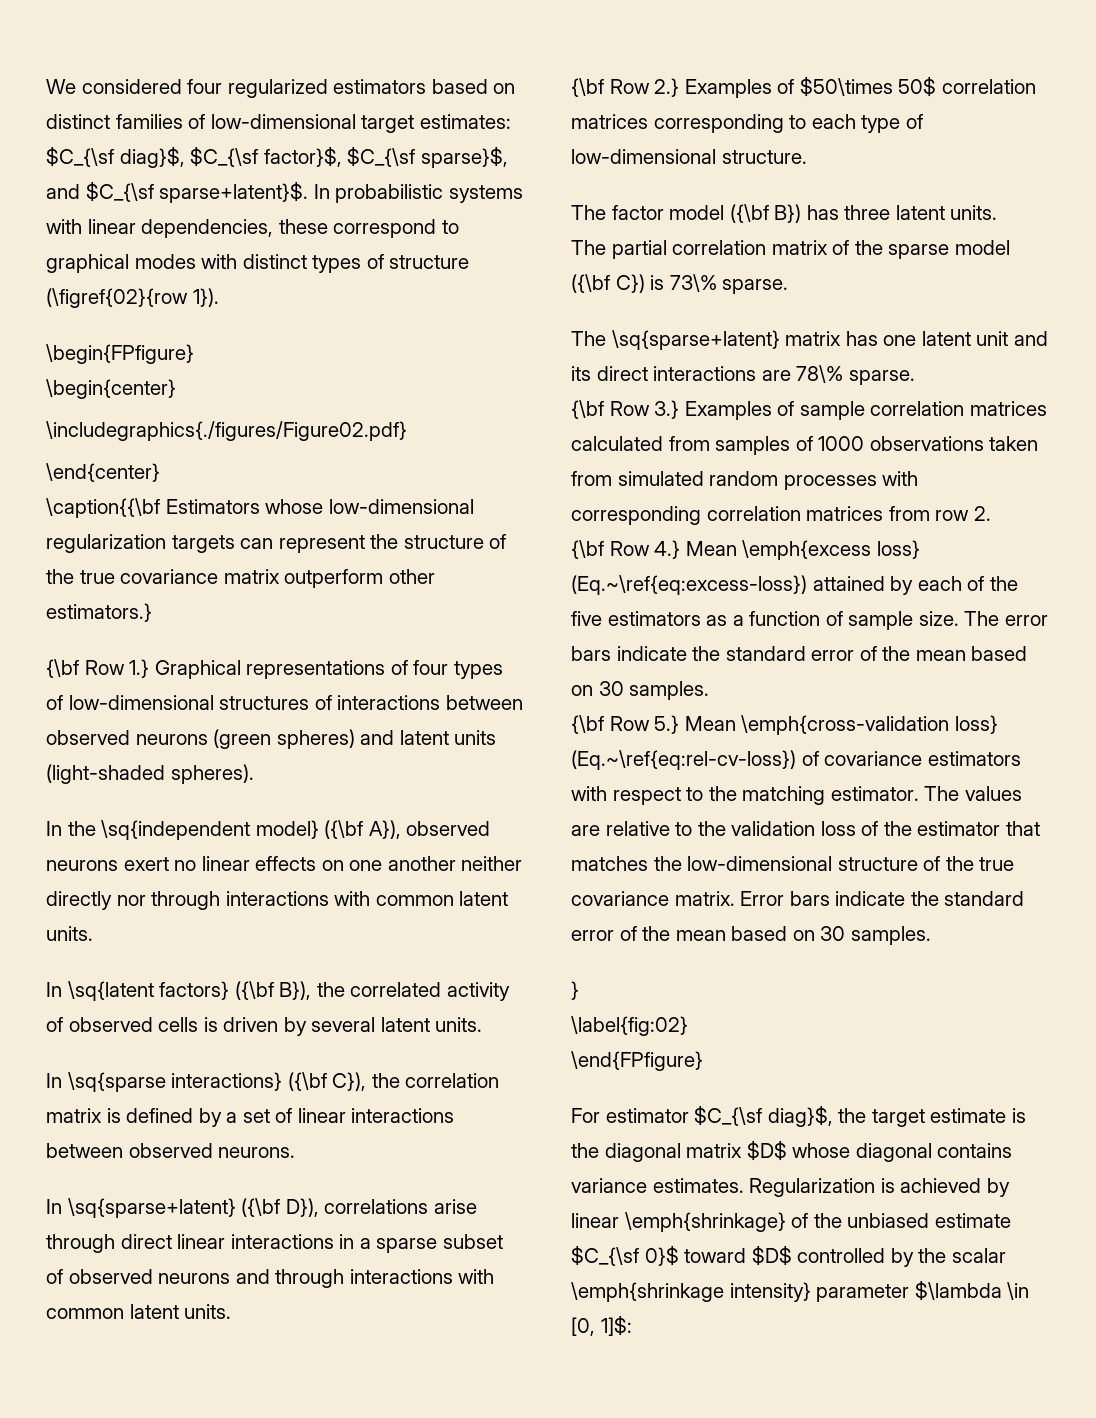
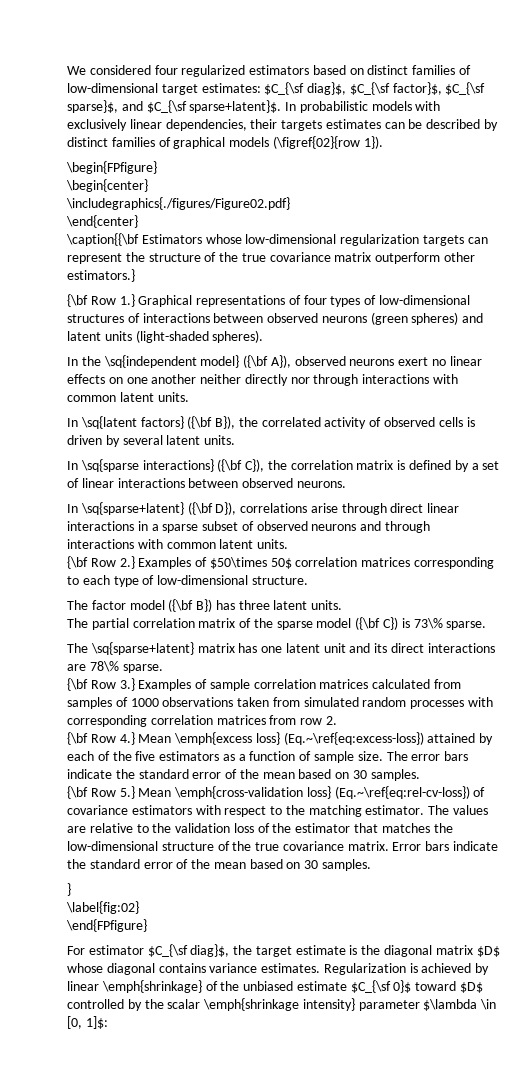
[448,185,523,203] [46,219,459,238] [46,254,470,273] systems with linear dependencies, these correspond to graphical modes with distinct types of structure -> [371,101,441,111] [67,119,499,131] [67,137,270,149] models with exclusively linear dependencies, their targets estimates can be described by distinct families of graphical models

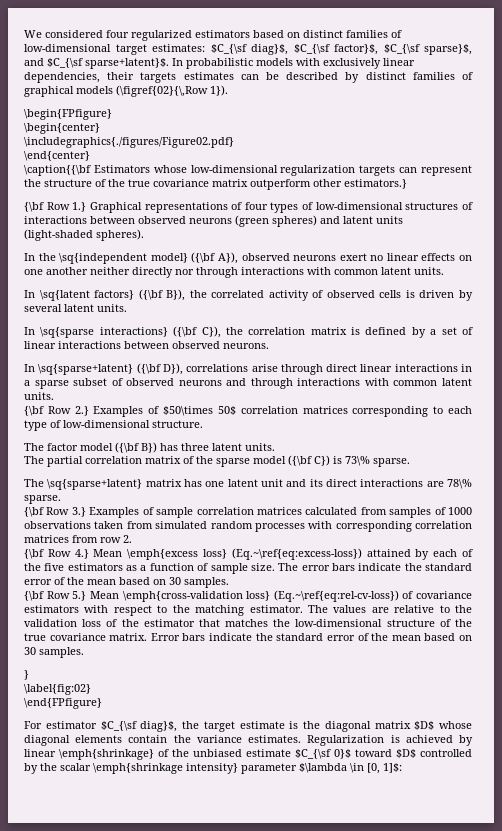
[272,136,360,149] (\figref{02}{row -> [116,85,208,97] (\figref{02}{\,Row
[158,963,206,973] contains -> [75,735,191,743] elements contain the

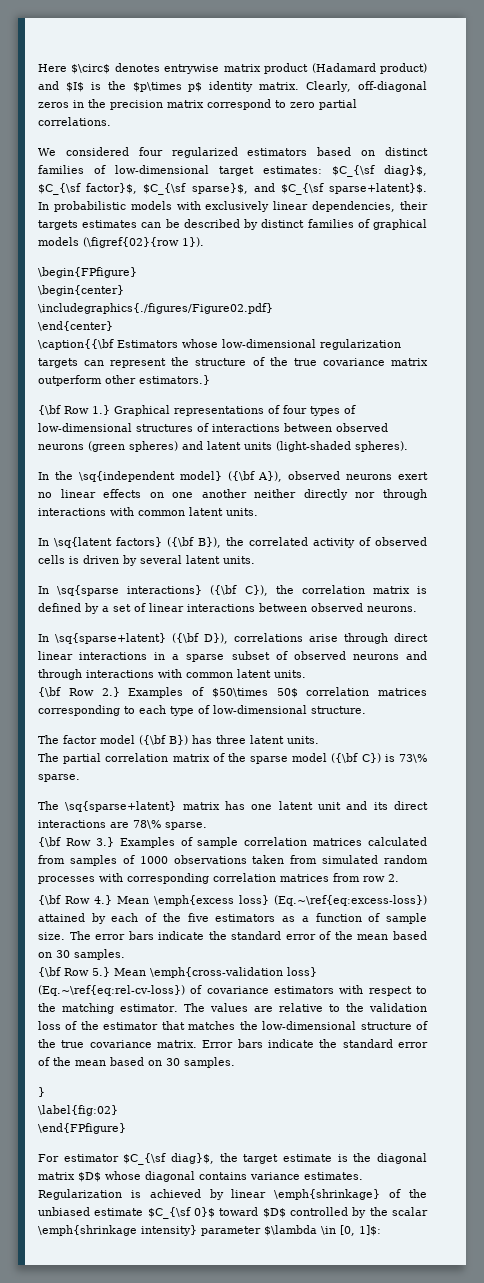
(24, 34) none -> [38,63,427,74] [38,81,427,92] [38,99,357,110] [38,117,111,126] Here $\circ$ denotes entrywise matrix product (Hadamard product) and $I$ is the $p\times p$ identity matrix. Clearly, off-diagonal zeros in the precision matrix correspond to zero partial correlations. //
[116,85,208,97] (\figref{02}{\,Row -> [83,237,179,248] (\figref{02}{row
[75,735,191,743] elements contain the -> [199,1172,247,1180] contains

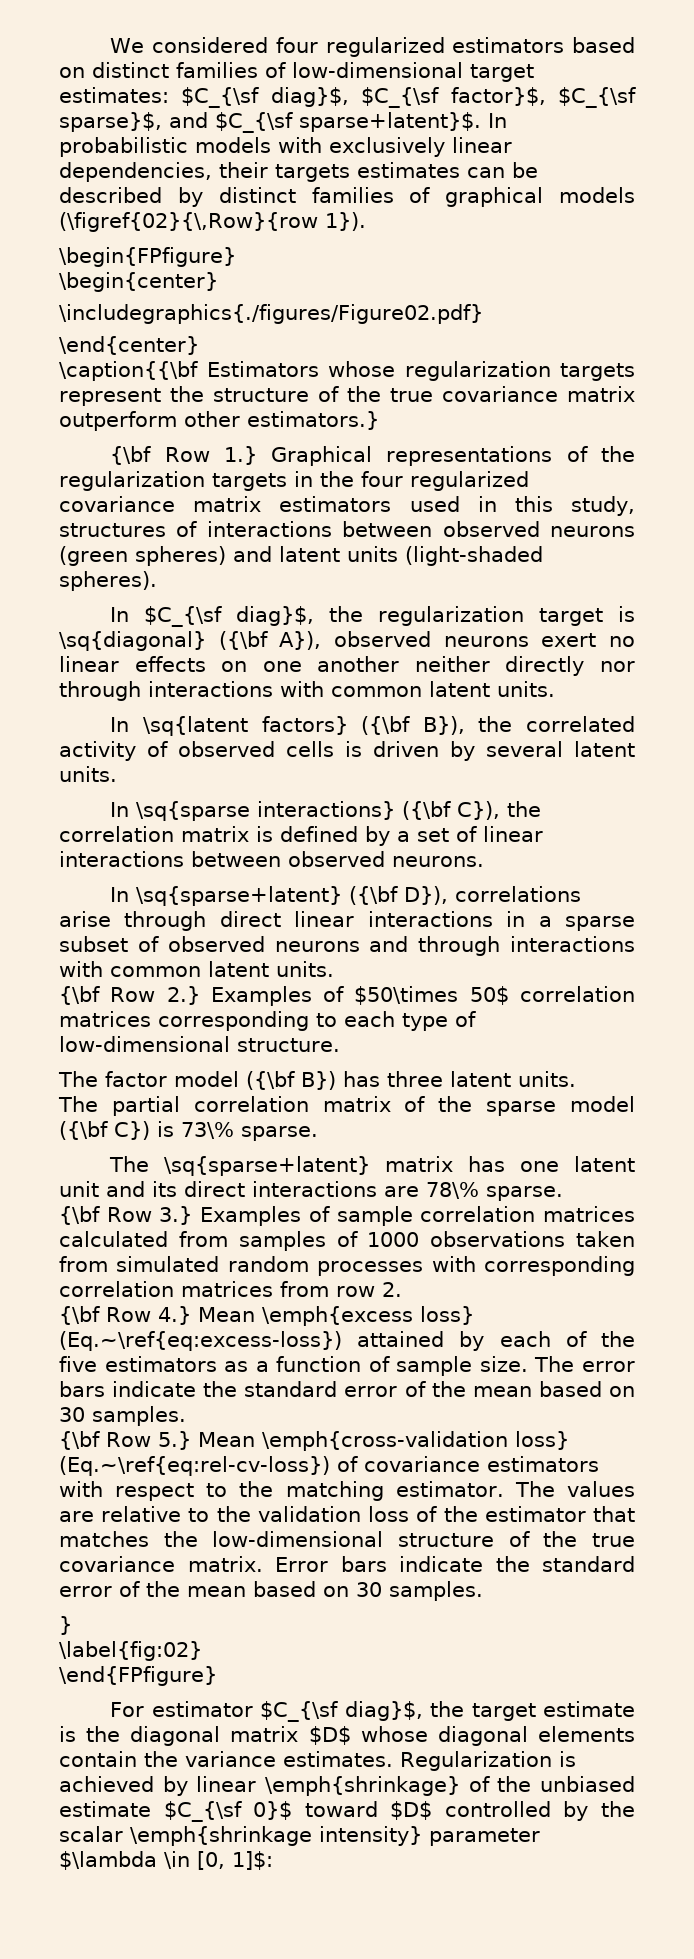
[38,63,427,74] [38,81,427,92] [38,99,357,110] [38,117,111,126] Here $\circ$ denotes entrywise matrix product (Hadamard product) and $I$ is the $p\times p$ identity matrix. Clearly, off-diagonal zeros in the precision matrix correspond to zero partial correlations. // -> (110, 45) none
[83,237,179,248] (\figref{02}{row -> [59,212,318,232] (\figref{02}{\,Row}{row
[222,339,401,350] [38,358,105,368] low-dimensional regularization targets can -> [404,361,635,381] regularization targets
[283,405,356,416] [38,423,132,432] four types of low-dimensional -> [601,446,635,462] [59,471,529,491] [59,496,635,516] the regularization targets in the four regularized covariance matrix estimators used in this study,
[54,471,222,482] the \sq{independent model} -> [144,606,635,627] [59,631,206,651] $C_{\sf diag}$, the regularization target is \sq{diagonal}
[199,1172,247,1180] contains -> [538,1726,635,1742] [59,1751,178,1767] elements contain the

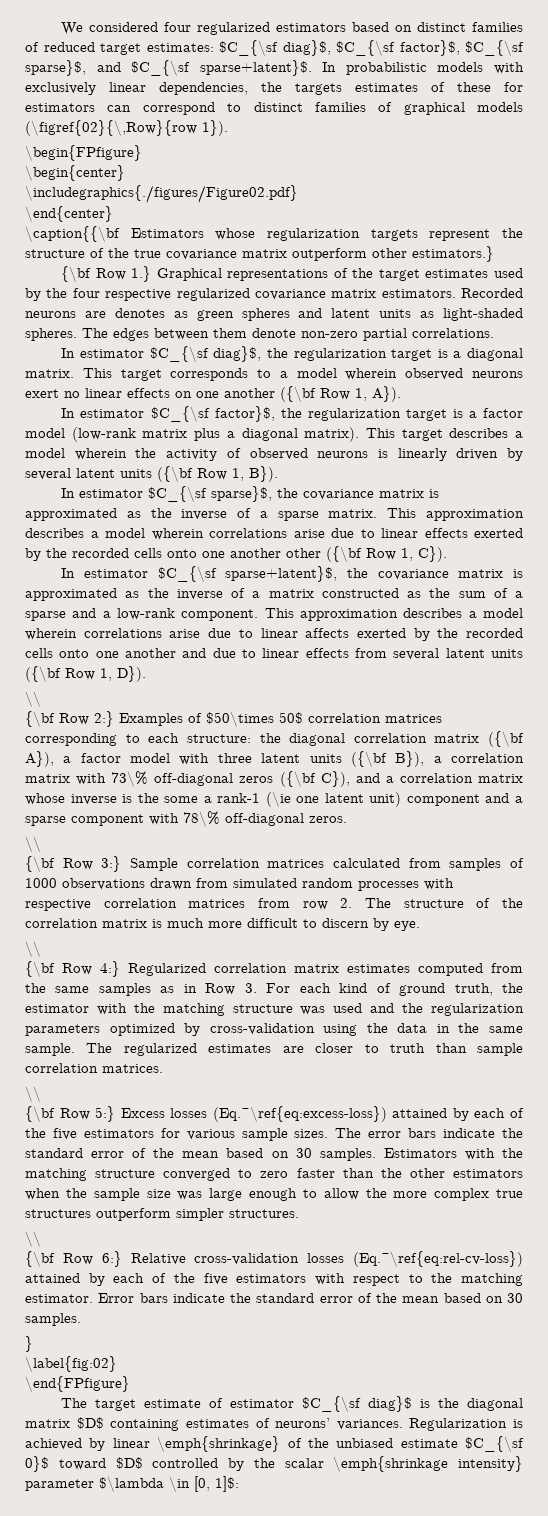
[292,62,463,78] low-dimensional -> [43,42,95,52] reduced
[219,162,268,178] their -> [261,82,282,92] the
[467,162,538,178] [59,187,203,207] can be described by -> [431,82,523,92] [25,102,242,115] of these for estimators can correspond to
[59,471,313,491] regularization targets in -> [378,268,523,281] [25,288,41,301] target estimates used by
(403, 479) none -> [105,289,172,301] respective
[279,496,635,516] [59,521,635,537] [59,546,543,566] [59,571,157,591] [110,607,130,622] estimators used in this study, structures of interactions between observed neurons (green spheres) and latent units (light-shaded spheres). // In -> [381,288,523,298] [25,308,523,321] [25,328,494,341] [61,348,145,358] estimators. Recorded neurons are denotes as green spheres and latent units as light-shaded spheres. The edges between them denote non-zero partial correlations. // In estimator
[59,631,322,651] \sq{diagonal} ({\bf A}), -> [453,348,523,361] [25,368,398,381] a diagonal matrix. This target corresponds to a model wherein
[414,656,635,676] [59,681,555,701] [110,716,635,736] [59,741,635,761] [59,766,117,782] [110,801,542,821] [59,826,543,846] [59,851,484,867] [110,886,582,906] [59,911,635,931] [59,936,635,956] [59,961,334,977] [59,986,200,1005] neither directly nor through interactions with common latent units. // In \sq{latent factors} ({\bf B}), the correlated activity of observed cells is driven by several latent units. // In \sq{sparse interactions} ({\bf C}), the correlation matrix is defined by a set of linear interactions between observed neurons. // In \sq{sparse+latent} ({\bf D}), correlations arise through direct linear interactions in a sparse subset of observed neurons and through interactions with common latent units. // {\bf Row 2.} -> [280,386,401,402] [61,406,524,422] [25,427,523,442] [25,448,523,461] [25,466,278,482] [61,486,440,502] [25,508,524,521] [25,528,523,540] [25,546,447,562] [61,566,523,582] [25,588,523,601] [25,608,523,621] [25,628,523,641] [25,648,523,660] [25,666,146,682] [25,691,41,707] [25,711,114,727] ({\bf Row 1, A}). // In estimator $C_{\sf factor}$, the regularization target is a factor model (low-rank matrix plus a diagonal matrix). This target describes a model wherein the activity of observed neurons is linearly driven by several latent units ({\bf Row 1, B}). // In estimator $C_{\sf sparse}$, the covariance matrix is approximated as the inverse of a sparse matrix. This approximation describes a model wherein correlations arise due to linear effects exerted by the recorded cells onto one another other ({\bf Row 1, C}). // In estimator $C_{\sf sparse+latent}$, the covariance matrix is approximated as the inverse of a matrix constructed as the sum of a sparse and a low-rank component. This approximation describes a model wherein correlations arise due to linear affects exerted by the recorded cells onto one another and due to linear effects from several latent units ({\bf Row 1, D}). // \\ // {\bf Row 2:}
[402,1011,476,1031] [59,1036,340,1052] [58,1071,576,1090] [58,1096,635,1116] [59,1121,318,1141] [109,1156,635,1176] [59,1181,563,1201] [59,1206,413,1226] type of low-dimensional structure. // The factor model ({\bf B}) has three latent units. // The partial correlation matrix of the sparse model ({\bf C}) is 73\% sparse. // The \sq{sparse+latent} matrix has one latent unit and its direct interactions are 78\% sparse. // {\bf Row 3.} Examples of sample -> [186,731,524,747] [25,751,524,767] [25,771,524,787] [25,791,524,807] [25,811,347,827] [25,836,41,852] [25,856,178,872] structure: the diagonal correlation matrix ({\bf A}), a factor model with three latent units ({\bf B}), a correlation matrix with 73\% off-diagonal zeros ({\bf C}), and a correlation matrix whose inverse is the some a rank-1 (\ie one latent unit) component and a sparse component with 78\% off-diagonal zeros. // \\ // {\bf Row 3:} Sample
[576,1231,636,1247] taken -> [150,878,192,890] drawn
[483,1256,635,1276] corresponding -> [25,899,91,911] respective
[59,1306,474,1326] // {\bf Row 4.} Mean \emph{excess loss} -> [365,898,524,908] [25,918,420,931] [25,941,41,957] [25,961,523,977] [25,983,523,996] [25,1003,525,1016] [25,1023,523,1036] [25,1043,523,1056] [25,1063,163,1073] [25,1086,41,1102] [25,1106,208,1122] The structure of the correlation matrix is much more difficult to discern by eye. // \\ // {\bf Row 4:} Regularized correlation matrix estimates computed from the same samples as in Row 3. For each kind of ground truth, the estimator with the matching structure was used and the regularization parameters optimized by cross-validation using the data in the same sample. The regularized estimates are closer to truth than sample correlation matrices. // \\ // {\bf Row 5:} Excess losses
[224,1356,528,1376] as a function of sample size. -> [160,1128,329,1141] for various sample sizes.
[59,1431,569,1451] [59,1456,480,1476] // {\bf Row 5.} Mean \emph{cross-validation loss} (Eq.~\ref{eq:rel-cv-loss}) of covariance -> [383,1148,523,1160] [25,1168,523,1181] [25,1188,523,1201] [25,1208,299,1221] [25,1231,41,1247] [25,1251,523,1267] [25,1273,228,1286] Estimators with the matching structure converged to zero faster than the other estimators when the sample size was large enough to allow the more complex true structures outperform simpler structures. // \\ // {\bf Row 6:} Relative cross-validation losses (Eq.~\ref{eq:rel-cv-loss}) attained by each of the five
[514,1481,635,1497] [59,1506,635,1522] [59,1531,636,1547] [59,1556,263,1572] The values are relative to the validation loss of the estimator that matches the low-dimensional structure of the true covariance matrix. -> (93, 1298) none
[110,1701,635,1722] For estimator $C_{\sf diag}$, the target estimate -> [61,1396,413,1412] The target estimate of estimator $C_{\sf diag}$
[360,1726,635,1746] [59,1751,393,1767] whose diagonal elements contain the variance estimates. -> [110,1418,403,1431] containing estimates of neurons’ variances.

